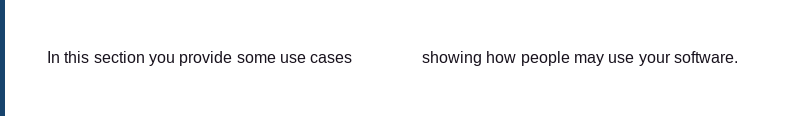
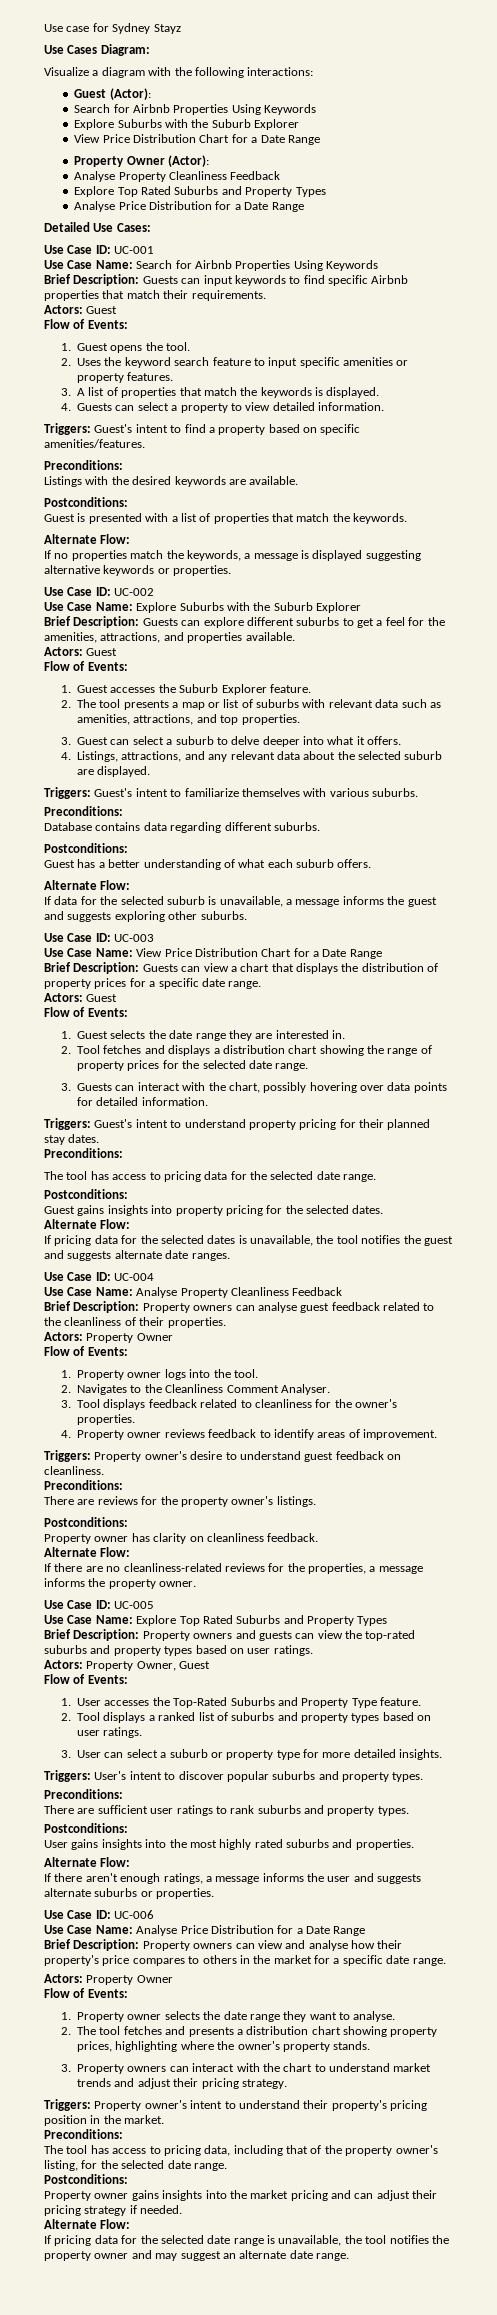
[47,51,738,66] In this section you provide some use cases showing how people may use your software. -> [44,23,181,34] [44,44,150,56] [44,67,314,78] [74,88,151,100] [74,104,317,115] [74,119,300,130] [74,134,320,145] [74,155,210,167] [74,171,281,182] [74,186,326,197] [74,201,304,212] [44,222,151,232] [44,245,155,254] [44,260,378,271] [44,274,409,286] [44,290,266,301] [44,305,118,314] [44,319,128,329] [60,342,191,353] [60,357,409,368] [77,372,174,383] [60,387,380,398] [60,402,385,413] [44,423,361,435] [44,439,145,448] [44,460,123,470] [44,476,299,487] [44,497,128,507] [44,513,408,524] [44,534,131,544] [44,550,421,561] [44,565,232,576] [44,587,155,596] [44,602,361,613] [44,616,445,628] [44,632,295,643] [44,647,118,656] [44,661,128,671] [60,684,311,695] [60,699,441,710] [77,714,300,725] [60,736,402,747] [60,751,443,762] [77,766,151,777] [44,787,418,799] [44,806,123,816] [44,822,320,833] [44,843,128,853] [44,859,372,870] [44,880,131,890] [44,896,437,907] [44,911,247,922] [44,933,155,942] [44,948,382,959] [44,962,439,974] [44,978,262,989] [44,993,118,1002] [44,1007,128,1017] [60,1030,346,1041] [60,1045,432,1056] [77,1060,309,1071] [60,1082,447,1093] [77,1097,208,1106] [44,1118,431,1130] [44,1134,100,1145] [44,1148,123,1158] [44,1171,377,1182] [44,1189,128,1199] [44,1205,384,1216] [44,1219,131,1229] [44,1235,453,1246] [44,1250,230,1261] [44,1272,155,1281] [44,1287,343,1298] [44,1301,435,1313] [44,1317,226,1328] [44,1332,173,1343] [44,1346,128,1356] [60,1369,258,1380] [60,1384,330,1395] [60,1399,398,1410] [77,1414,136,1425] [60,1429,438,1440] [44,1450,401,1462] [44,1466,104,1475] [44,1480,123,1490] [44,1496,316,1507] [44,1517,128,1527] [44,1533,319,1544] [44,1547,131,1557] [44,1563,423,1574] [44,1578,197,1589] [44,1600,155,1609] [44,1615,388,1626] [44,1629,416,1641] [44,1645,313,1656] [44,1660,211,1671] [44,1674,128,1684] [60,1697,422,1708] [60,1712,432,1723] [77,1727,143,1738] [60,1749,443,1760] [44,1770,424,1782] [44,1789,123,1799] [44,1805,409,1816] [44,1823,128,1833] [44,1839,414,1850] [44,1857,131,1867] [44,1873,422,1884] [44,1888,215,1899] [44,1910,155,1919] [44,1925,366,1936] [44,1939,403,1951] [44,1955,446,1966] [44,1974,173,1985] [44,1988,128,1998] [60,2011,396,2022] [60,2026,438,2037] [77,2041,371,2052] [60,2063,432,2074] [77,2078,287,2089] [44,2099,427,2111] [44,2115,165,2126] [44,2129,123,2139] [44,2145,438,2156] [44,2160,227,2171] [44,2174,128,2184] [44,2190,438,2201] [44,2205,183,2216] [44,2219,131,2229] [44,2235,449,2246] [44,2250,349,2261] Use case for Sydney Stayz // Use Cases Diagram: // Visualize a diagram with the following interactions: // Guest (Actor): // Search for Airbnb Properties Using Keywords // Explore Suburbs with the Suburb Explorer // View Price Distribution Chart for a Date Range // Property Owner (Actor): // Analyse Property Cleanliness Feedback // Explore Top Rated Suburbs and Property Types // Analyse Price Distribution for a Date Range // Detailed Use Cases: // Use Case ID: UC-001 // Use Case Name: Search for Airbnb Properties Using Keywords // Brief Description: Guests can input keywords to find specific Airbnb properties that match their requirements. // Actors: Guest // Flow of Events: // 1. Guest opens the tool. // 2. Uses the keyword search feature to input specific amenities or property features. // 3. A list of properties that match the keywords is displayed. // 4. Guests can select a property to view detailed information. // Triggers: Guest's intent to find a property based on specific amenities/features. // Preconditions: // Listings with the desired keywords are available. // Postconditions: // Guest is presented with a list of properties that match the keywords. // Alternate Flow: // If no properties match the keywords, a message is displayed suggesting alternative keywords or properties. // Use Case ID: UC-002 // Use Case Name: Explore Suburbs with the Suburb Explorer // Brief Description: Guests can explore different suburbs to get a feel for the amenities, attractions, and properties available. // Actors: Guest // Flow of Events: // 1. Guest accesses the Suburb Explorer feature. // 2. The tool presents a map or list of suburbs with relevant data such as amenities, attractions, and top properties. // 3. Guest can select a suburb to delve deeper into what it offers. // 4. Listings, attractions, and any relevant data about the selected suburb are displayed. // Triggers: Guest's intent to familiarize themselves with various suburbs. // Preconditions: // Database contains data regarding different suburbs. // Postconditions: // Guest has a better understanding of what each suburb offers. // Alternate Flow: // If data for the selected suburb is unavailable, a message informs the guest and suggests exploring other suburbs. // Use Case ID: UC-003 // Use Case Name: View Price Distribution Chart for a Date Range // Brief Description: Guests can view a chart that displays the distribution of property prices for a specific date range. // Actors: Guest // Flow of Events: // 1. Guest selects the date range they are interested in. // 2. Tool fetches and displays a distribution chart showing the range of property prices for the selected date range. // 3. Guests can interact with the chart, possibly hovering over data points for detailed information. // Triggers: Guest's intent to understand property pricing for their planned stay dates. // Preconditions: // The tool has access to pricing data for the selected date range. // Postconditions: // Guest gains insights into property pricing for the selected dates. // Alternate Flow: // If pricing data for the selected dates is unavailable, the tool notifies the guest and suggests alternate date ranges. // Use Case ID: UC-004 // Use Case Name: Analyse Property Cleanliness Feedback // Brief Description: Property owners can analyse guest feedback related to the cleanliness of their properties. // Actors: Property Owner // Flow of Events: // 1. Property owner logs into the tool. // 2. Navigates to the Cleanliness Comment Analyser. // 3. Tool displays feedback related to cleanliness for the owner's properties. // 4. Property owner reviews feedback to identify areas of improvement. // Triggers: Property owner's desire to understand guest feedback on cleanliness. // Preconditions: // There are reviews for the property owner's listings. // Postconditions: // Property owner has clarity on cleanliness feedback. // Alternate Flow: // If there are no cleanliness-related reviews for the properties, a message informs the property owner. // Use Case ID: UC-005 // Use Case Name: Explore Top Rated Suburbs and Property Types // Brief Description: Property owners and guests can view the top-rated suburbs and property types based on user ratings. // Actors: Property Owner, Guest // Flow of Events: // 1. User accesses the Top-Rated Suburbs and Property Type feature. // 2. Tool displays a ranked list of suburbs and property types based on user ratings. // 3. User can select a suburb or property type for more detailed insights. // Triggers: User's intent to discover popular suburbs and property types. // Preconditions: // There are sufficient user ratings to rank suburbs and property types. // Postconditions: // User gains insights into the most highly rated suburbs and properties. // Alternate Flow: // If there aren't enough ratings, a message informs the user and suggests alternate suburbs or properties. // Use Case ID: UC-006 // Use Case Name: Analyse Price Distribution for a Date Range // Brief Description: Property owners can view and analyse how their property's price compares to others in the market for a specific date range. // Actors: Property Owner // Flow of Events: // 1. Property owner selects the date range they want to analyse. // 2. The tool fetches and presents a distribution chart showing property prices, highlighting where the owner's property stands. // 3. Property owners can interact with the chart to understand market trends and adjust their pricing strategy. // Triggers: Property owner's intent to understand their property's pricing position in the market. // Preconditions: // The tool has access to pricing data, including that of the property owner's listing, for the selected date range. // Postconditions: // Property owner gains insights into the market pricing and can adjust their pricing strategy if needed. // Alternate Flow: // If pricing data for the selected date range is unavailable, the tool notifies the property owner and may suggest an alternate date range.

